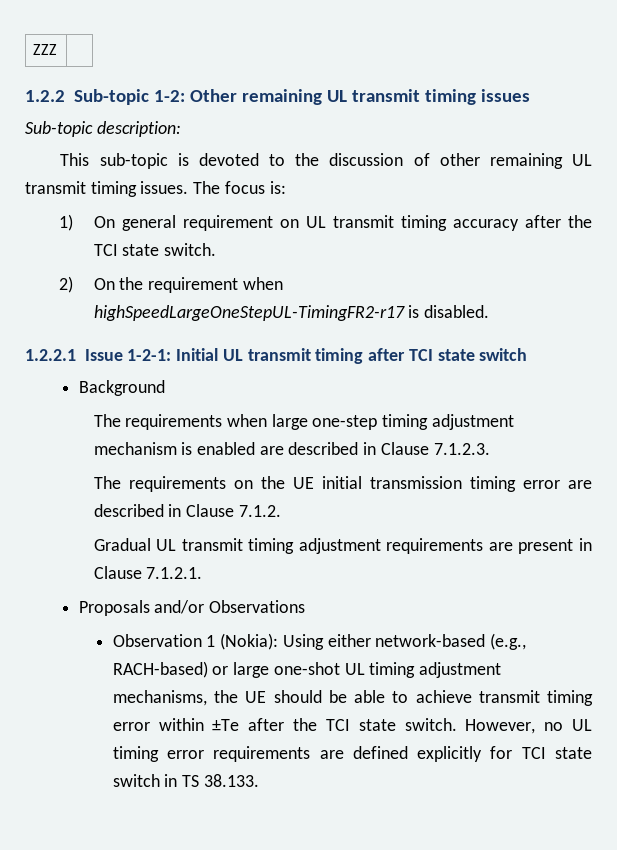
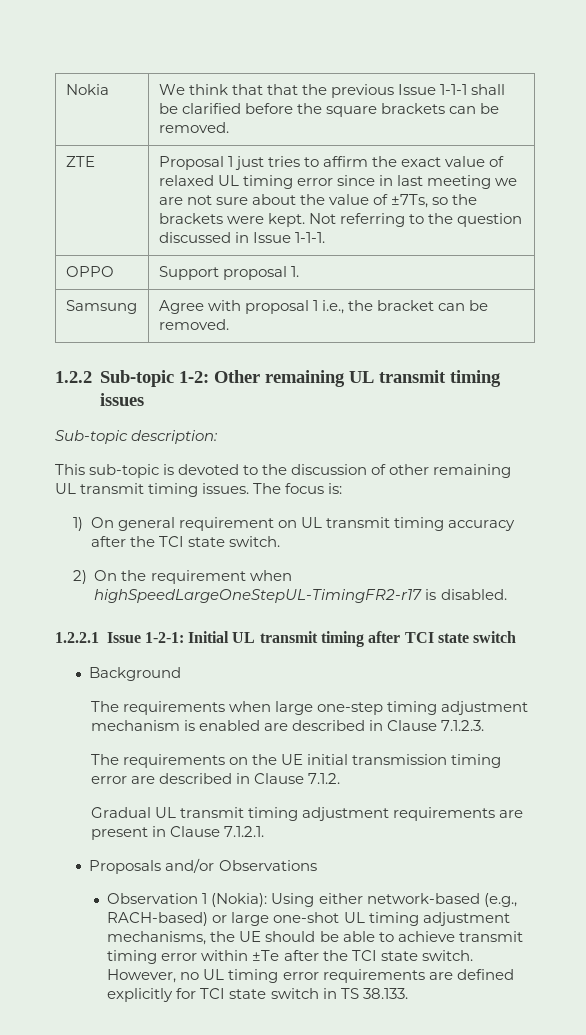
[33,44,58,55] ZZZ | -> [65,84,109,95] [158,84,505,98] [158,103,499,117] [158,122,229,133] [65,156,95,167] [158,156,504,170] [158,175,517,189] [158,194,477,208] [158,213,522,227] [158,232,325,243] [65,266,114,277] [158,266,299,280] [65,300,137,314] [158,300,488,314] [158,319,229,330] Nokia | We think that that the previous Issue 1-1-1 shall be clarified before the square brackets can be removed. // ZTE | Proposal 1 just tries to affirm the exact value of relaxed UL timing error since in last meeting we are not sure about the value of ±7Ts, so the brackets were kept. Not referring to the question discussed in Issue 1-1-1. // OPPO | Support proposal 1. // Samsung | Agree with proposal 1 i.e., the bracket can be removed.

